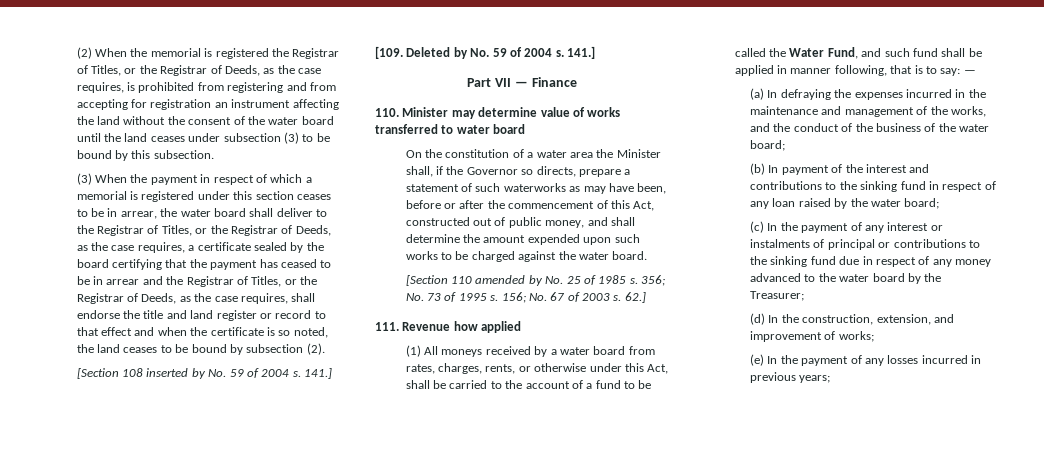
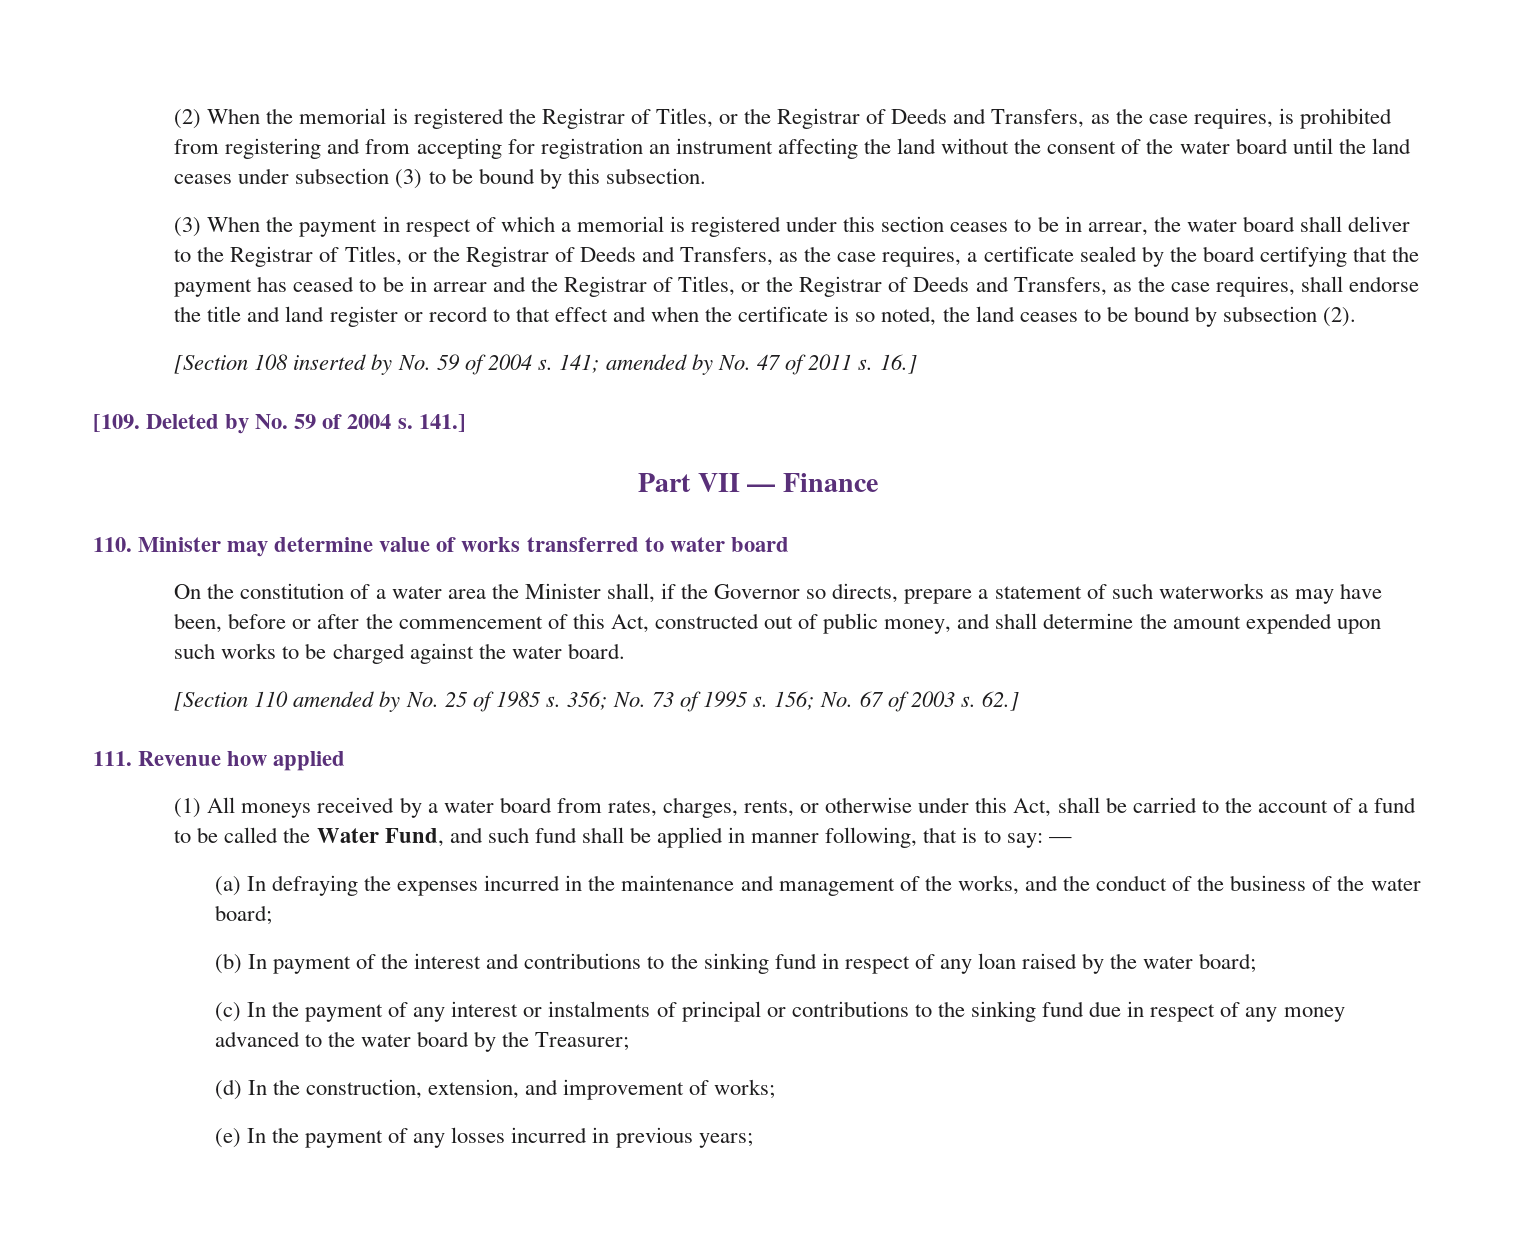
[224,65,260,76] Deeds, -> [891,108,1085,128] Deeds and Transfers,
[295,225,331,236] Deeds, -> [579,246,774,266] Deeds and Transfers,
[141,293,177,304] Deeds, -> [913,276,1107,296] Deeds and Transfers,
[304,368,333,379] 141.] -> [558,354,917,375] 141; amended by No. 47 of 2011 s. 16.]

